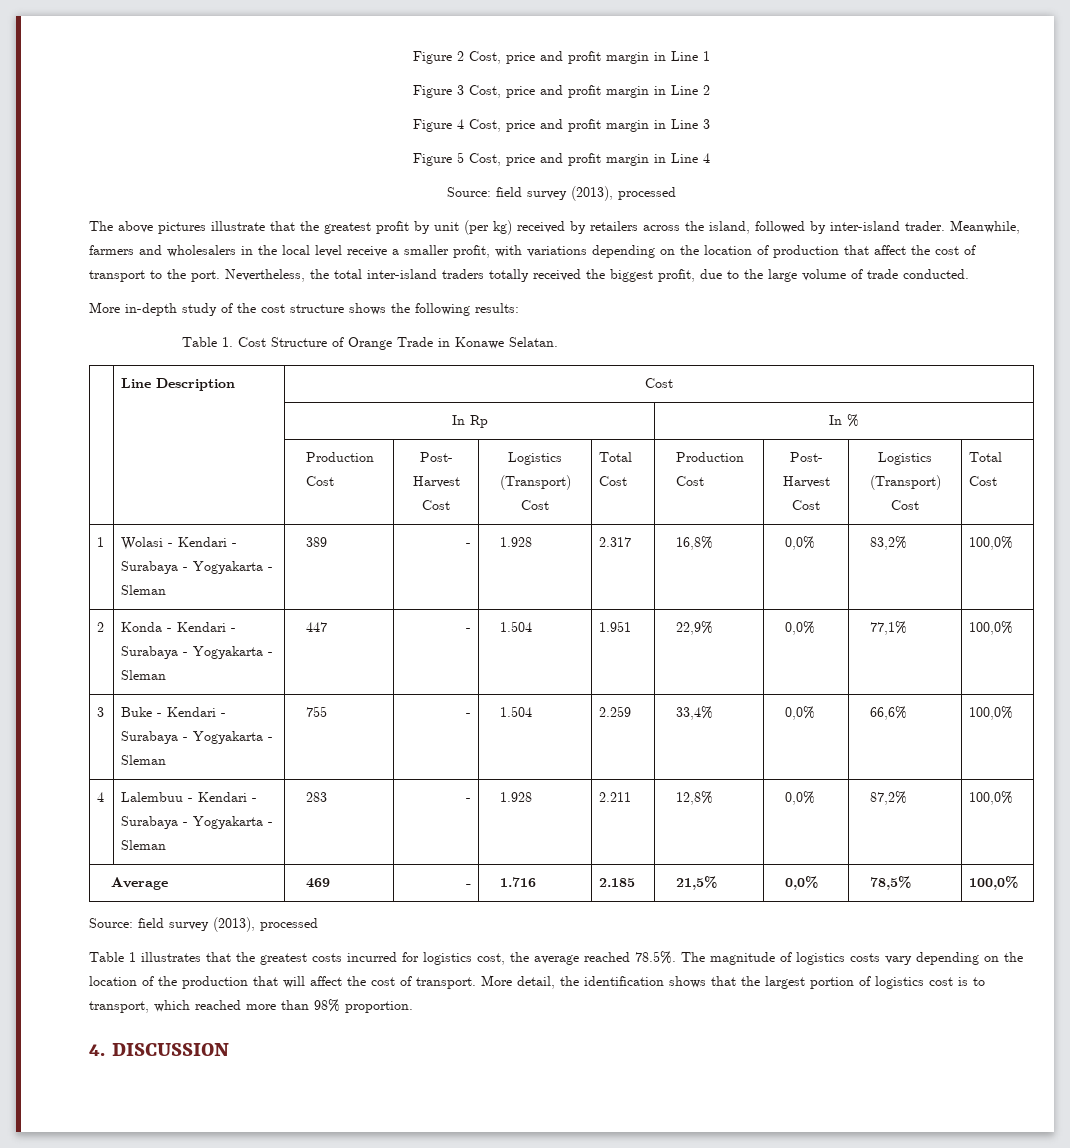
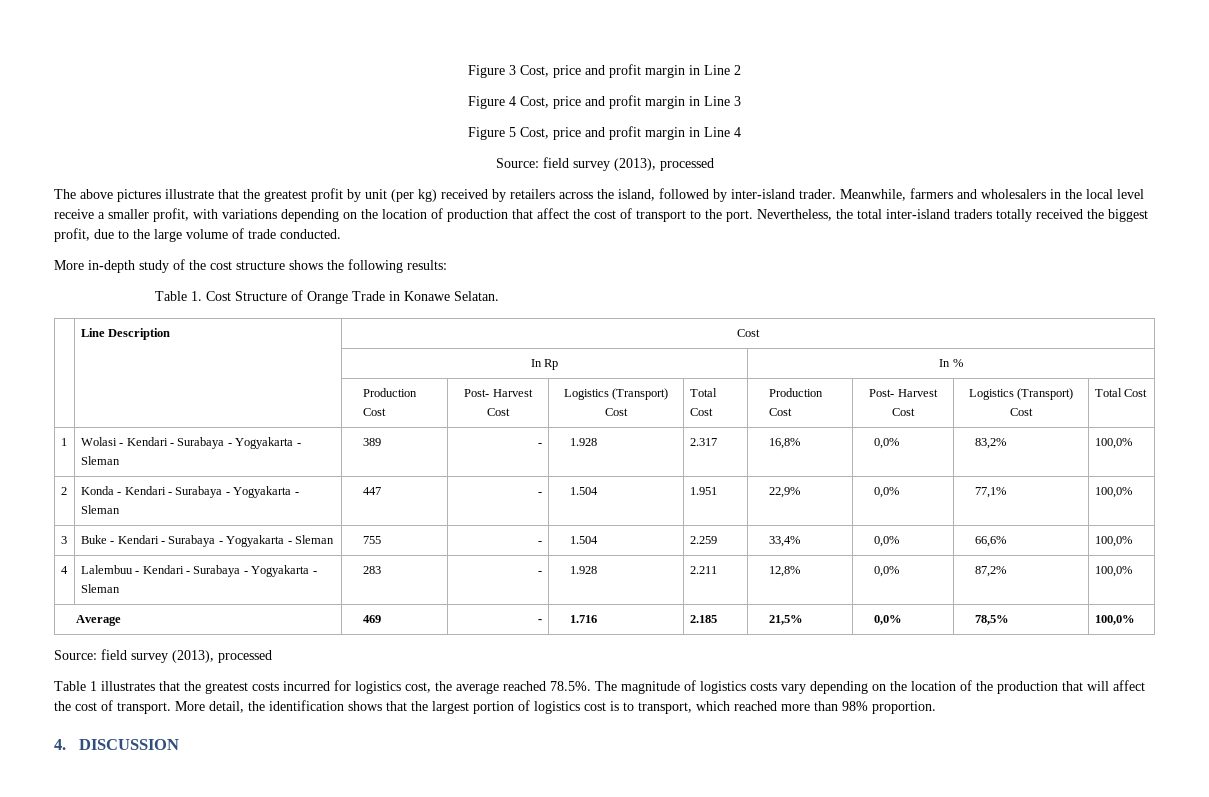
[413,51,710,64] [413,85,452,98] Figure 2 Cost, price and profit margin in Line 1 // Figure -> [468,65,505,78] Figure

